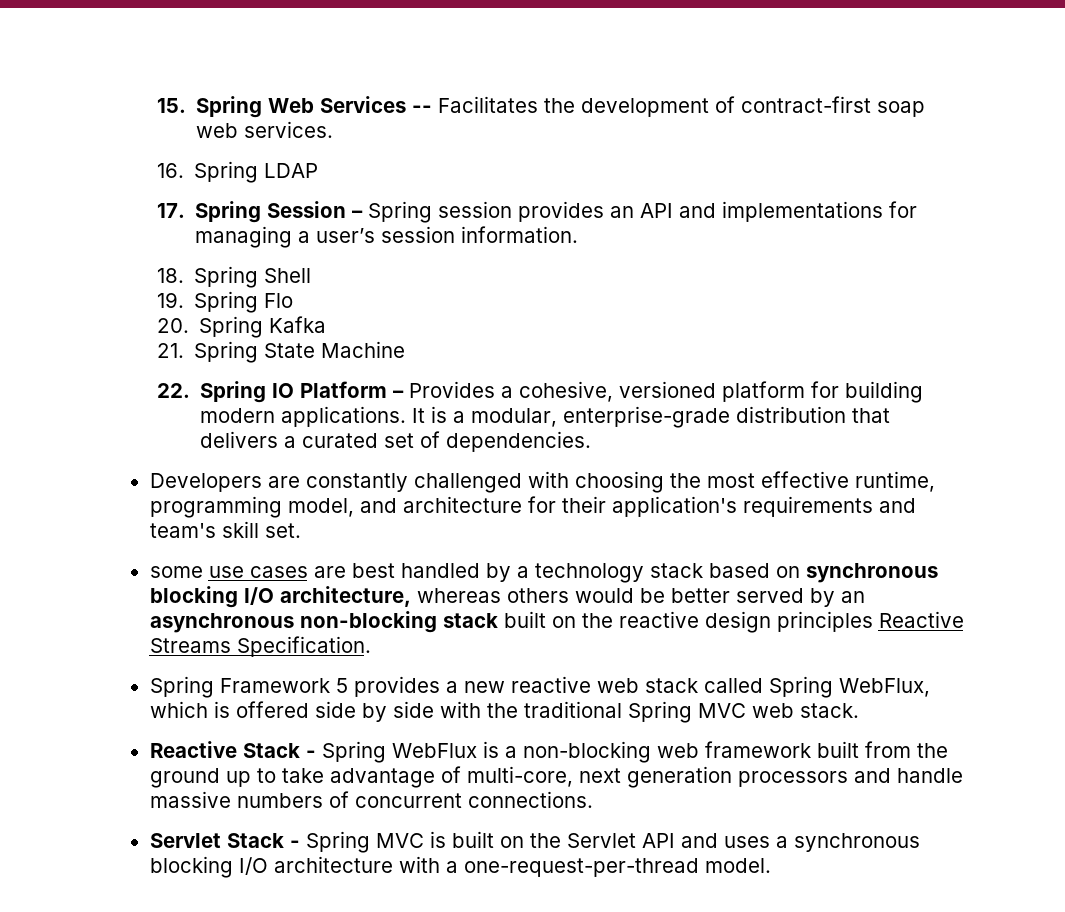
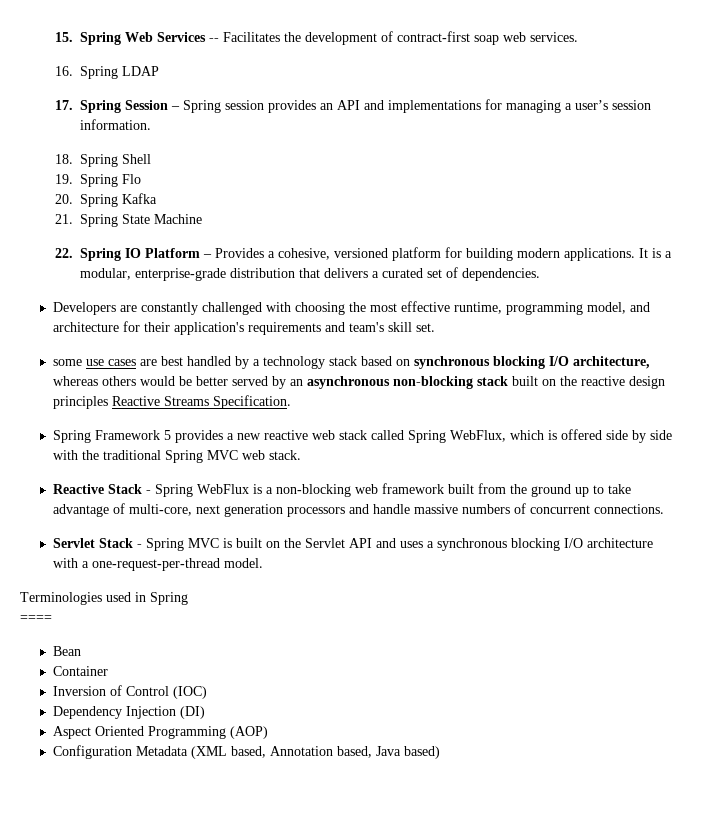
(771, 865) none -> [20,592,188,605] [20,615,52,622] [53,646,82,656] [53,666,109,676] [53,685,208,699] [53,706,206,719] [53,726,269,739] [53,745,441,759] // Terminologies used in Spring // ==== // Bean // Container // Inversion of Control (IOC) // Dependency Injection (DI) // Aspect Oriented Programming (AOP) // Configuration Metadata (XML based, Annotation based, Java based)

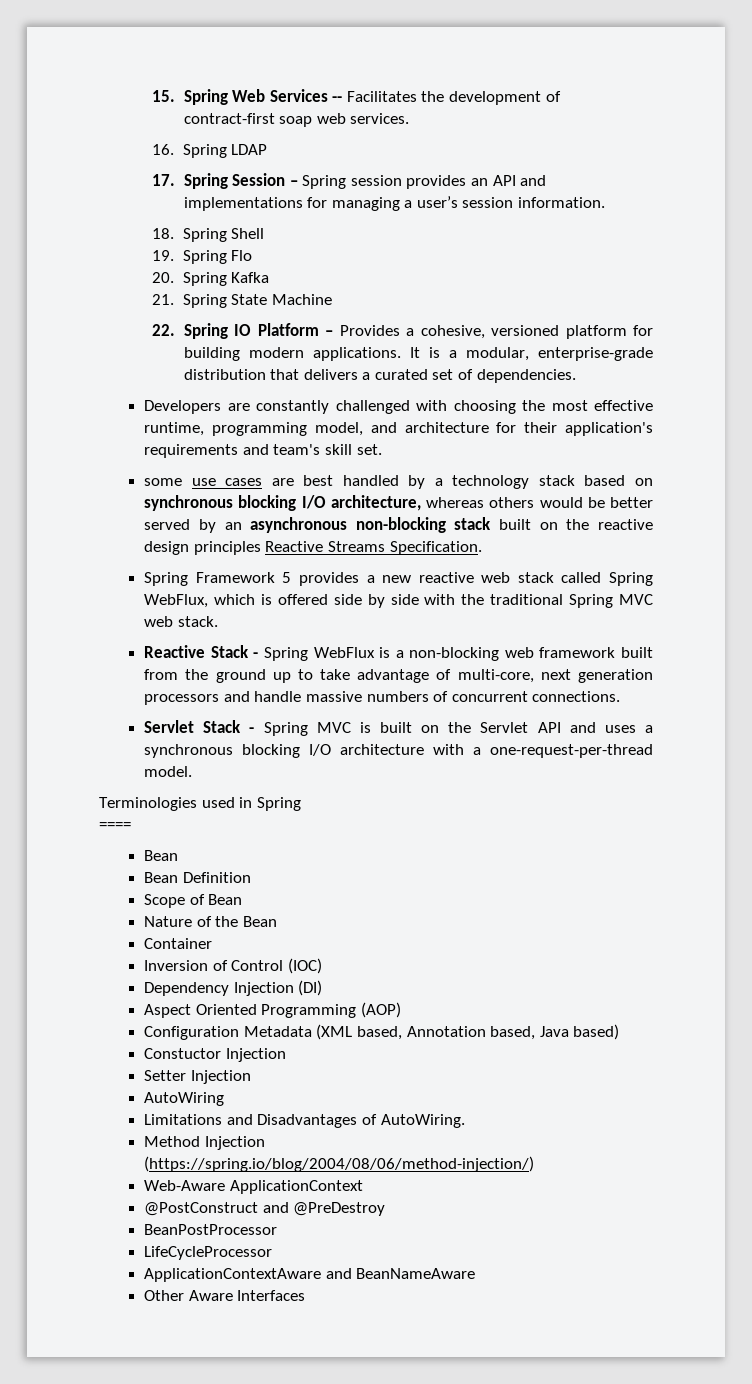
(82, 651) none -> [144,872,251,883] [144,894,243,908] [144,916,277,927] // Bean Definition // Scope of Bean // Nature of the Bean
(441, 752) none -> [144,1048,286,1062] [144,1070,251,1084] [144,1092,225,1106] [144,1114,465,1128] [144,1136,265,1150] [144,1156,535,1172] [144,1180,363,1194] [144,1202,386,1216] [144,1224,278,1235] [144,1246,273,1260] [144,1268,476,1282] [144,1290,306,1301] // Constuctor Injection // Setter Injection // AutoWiring // Limitations and Disadvantages of AutoWiring. // Method Injection (https://spring.io/blog/2004/08/06/method-injection/) // Web-Aware ApplicationContext // @PostConstruct and @PreDestroy // BeanPostProcessor // LifeCycleProcessor // ApplicationContextAware and BeanNameAware // Other Aware Interfaces

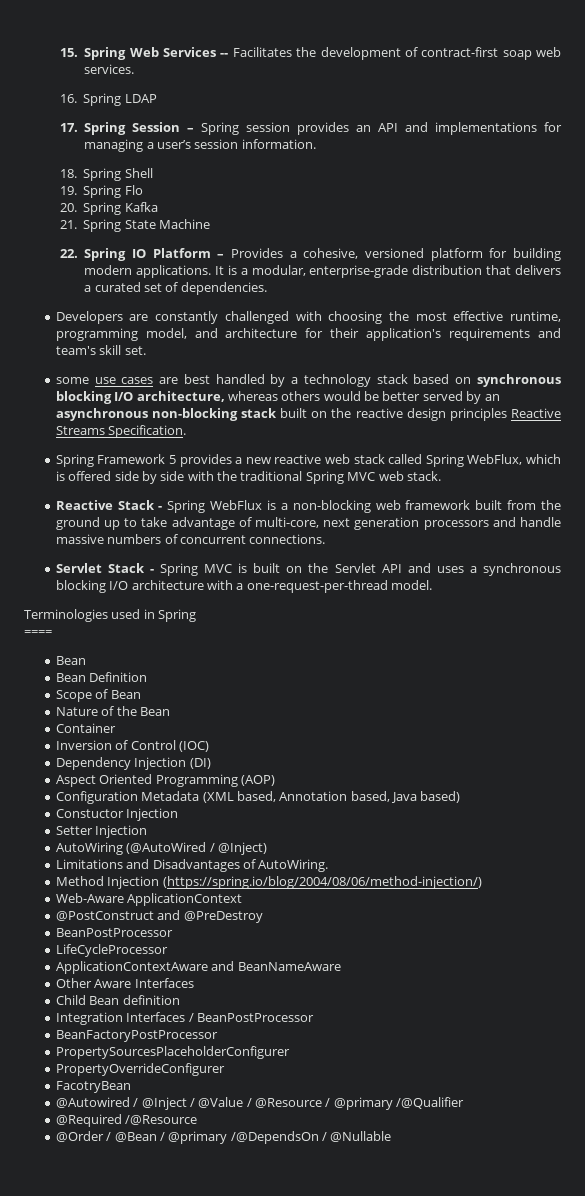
(225, 1099) none -> [126,842,267,855] (@AutoWired / @Inject)
(306, 1295) none -> [55,995,180,1005] [55,1012,314,1025] [55,1030,218,1042] [55,1046,290,1059] [55,1063,225,1076] [55,1081,131,1093] [55,1097,465,1110] [55,1114,198,1127] [55,1131,392,1144] // Child Bean definition // Integration Interfaces / BeanPostProcessor // BeanFactoryPostProcessor // PropertySourcesPlaceholderConfigurer // PropertyOverrideConfigurer // FacotryBean // @Autowired / @Inject / @Value / @Resource / @primary /@Qualifier // @Required /@Resource // @Order / @Bean / @primary /@DependsOn / @Nullable

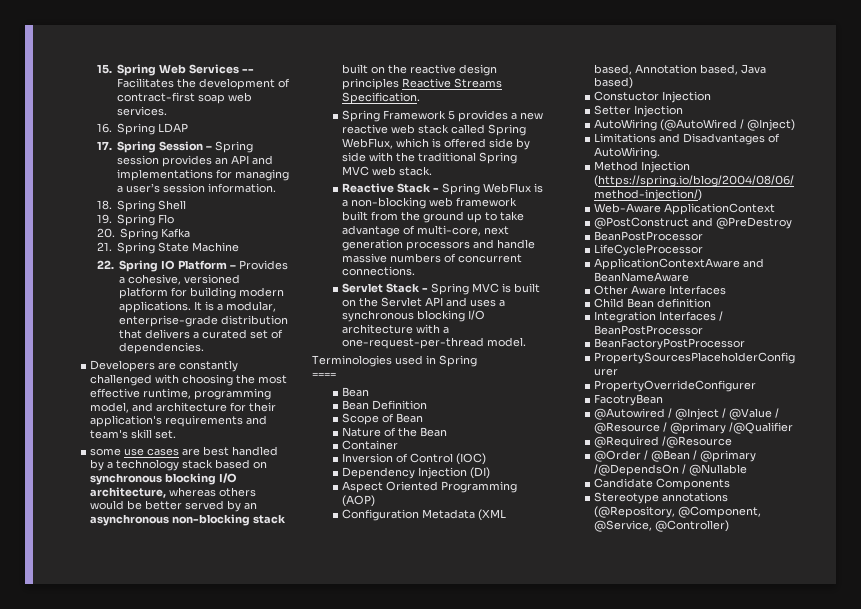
(392, 1136) none -> [594,478,731,490] [594,492,729,504] [594,506,762,518] [594,520,730,532] // Candidate Components // Stereotype annotations (@Repository, @Component, @Service, @Controller)

